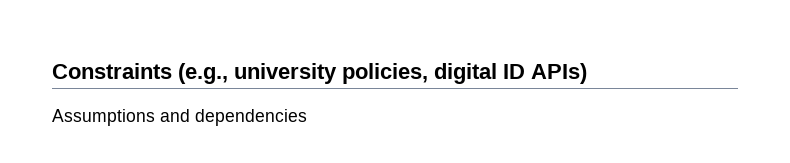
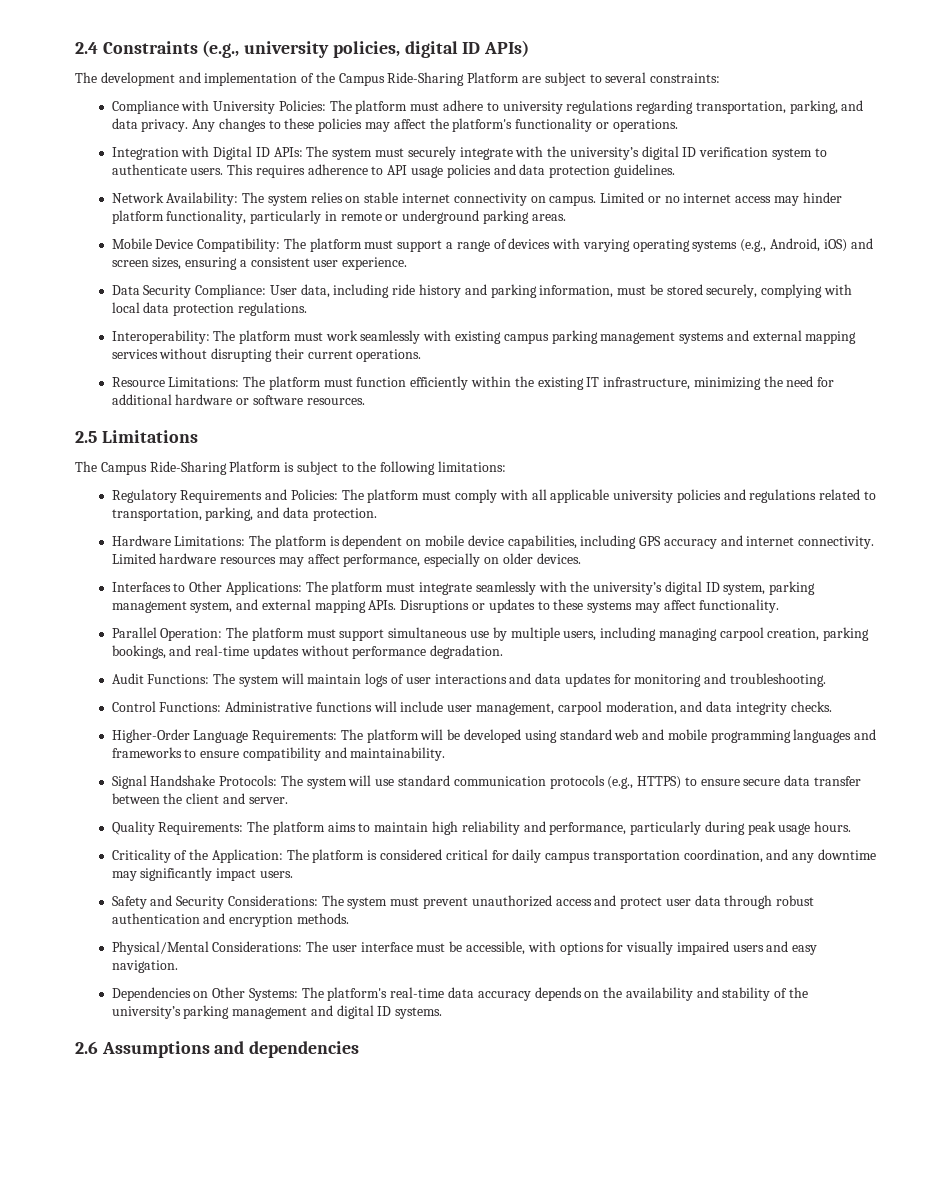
(52, 71) none -> [75,42,98,54] 2.4
(587, 73) none -> [75,72,721,86] [111,100,864,114] [111,118,678,132] [111,146,827,160] [111,164,675,178] [111,192,842,206] [111,210,566,224] [111,238,873,252] [111,257,408,270] [111,284,852,298] [111,302,307,316] [111,330,857,344] [111,348,422,362] [111,376,835,390] [111,394,365,405] [75,430,198,443] [75,461,507,475] [111,489,876,503] [111,507,377,521] [111,535,875,549] [111,553,581,567] [111,581,816,595] [111,599,780,613] [111,627,870,641] [111,645,504,659] [111,673,826,687] [111,701,832,715] [111,729,877,743] [111,747,446,761] [111,775,861,789] [111,793,288,804] [111,821,852,835] [111,849,876,863] [111,867,293,881] [111,895,815,909] [111,913,349,927] [111,941,818,955] [111,960,178,973] [111,987,808,1001] [111,1005,443,1019] [75,1041,98,1054] The development and implementation of the Campus Ride-Sharing Platform are subject to several constraints: // Compliance with University Policies: The platform must adhere to university regulations regarding transportation, parking, and data privacy. Any changes to these policies may affect the platform's functionality or operations. // Integration with Digital ID APIs: The system must securely integrate with the university’s digital ID verification system to authenticate users. This requires adherence to API usage policies and data protection guidelines. // Network Availability: The system relies on stable internet connectivity on campus. Limited or no internet access may hinder platform functionality, particularly in remote or underground parking areas. // Mobile Device Compatibility: The platform must support a range of devices with varying operating systems (e.g., Android, iOS) and screen sizes, ensuring a consistent user experience. // Data Security Compliance: User data, including ride history and parking information, must be stored securely, complying with local data protection regulations. // Interoperability: The platform must work seamlessly with existing campus parking management systems and external mapping services without disrupting their current operations. // Resource Limitations: The platform must function efficiently within the existing IT infrastructure, minimizing the need for additional hardware or software resources. // 2.5 Limitations // The Campus Ride-Sharing Platform is subject to the following limitations: // Regulatory Requirements and Policies: The platform must comply with all applicable university policies and regulations related to transportation, parking, and data protection. // Hardware Limitations: The platform is dependent on mobile device capabilities, including GPS accuracy and internet connectivity. Limited hardware resources may affect performance, especially on older devices. // Interfaces to Other Applications: The platform must integrate seamlessly with the university’s digital ID system, parking management system, and external mapping APIs. Disruptions or updates to these systems may affect functionality. // Parallel Operation: The platform must support simultaneous use by multiple users, including managing carpool creation, parking bookings, and real-time updates without performance degradation. // Audit Functions: The system will maintain logs of user interactions and data updates for monitoring and troubleshooting. // Control Functions: Administrative functions will include user management, carpool moderation, and data integrity checks. // Higher-Order Language Requirements: The platform will be developed using standard web and mobile programming languages and frameworks to ensure compatibility and maintainability. // Signal Handshake Protocols: The system will use standard communication protocols (e.g., HTTPS) to ensure secure data transfer between the client and server. // Quality Requirements: The platform aims to maintain high reliability and performance, particularly during peak usage hours. // Criticality of the Application: The platform is considered critical for daily campus transportation coordination, and any downtime may significantly impact users. // Safety and Security Considerations: The system must prevent unauthorized access and protect user data through robust authentication and encryption methods. // Physical/Mental Considerations: The user interface must be accessible, with options for visually impaired users and easy navigation. // Dependencies on Other Systems: The platform's real-time data accuracy depends on the availability and stability of the university’s parking management and digital ID systems. // 2.6

